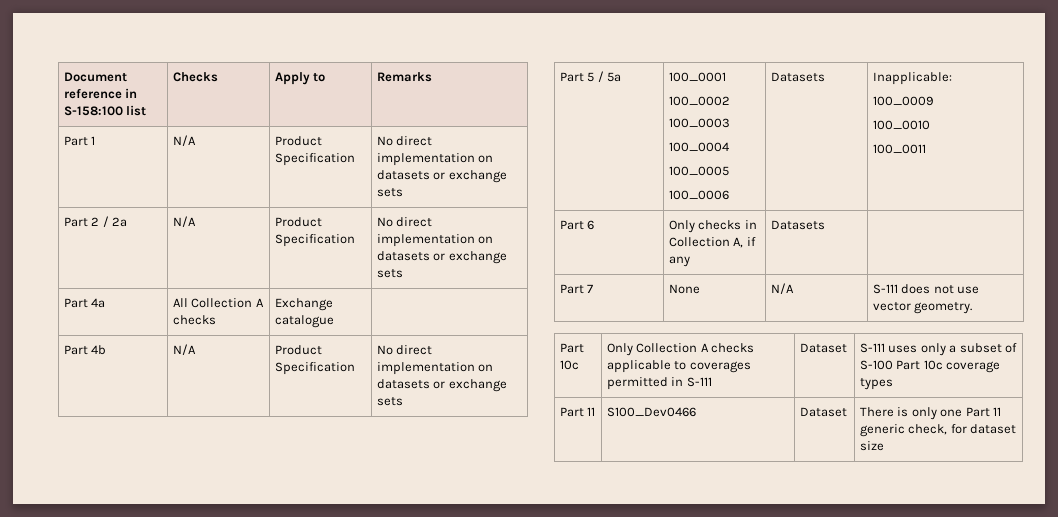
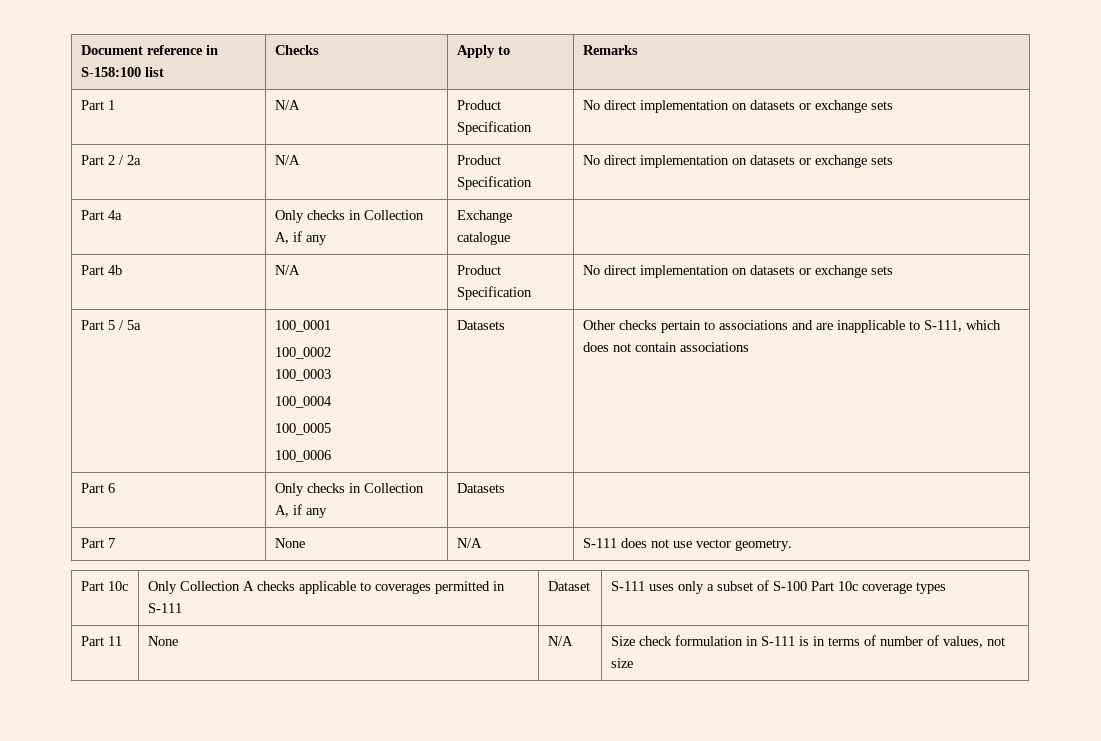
[172,298,264,308] [172,315,216,325] All Collection A checks -> [274,210,424,223] [274,231,327,245] Only checks in Collection A, if any
[872,72,952,85] [872,96,934,106] [872,120,930,130] [872,144,926,154] Inapplicable: // 100_0009 // 100_0010 // 100_0011 -> [582,320,1001,333] [582,342,749,352] Other checks pertain to associations and are inapplicable to S-111, which does not contain associations
[606,407,696,417] [799,407,847,417] [859,407,1002,420] [859,424,1017,437] S100_Dev0466 | Dataset | There is only one Part 11 generic check, for dataset -> [147,636,178,646] [547,636,573,646] [610,635,1005,648] None | N/A | Size check formulation in S-111 is in terms of number of values, not

